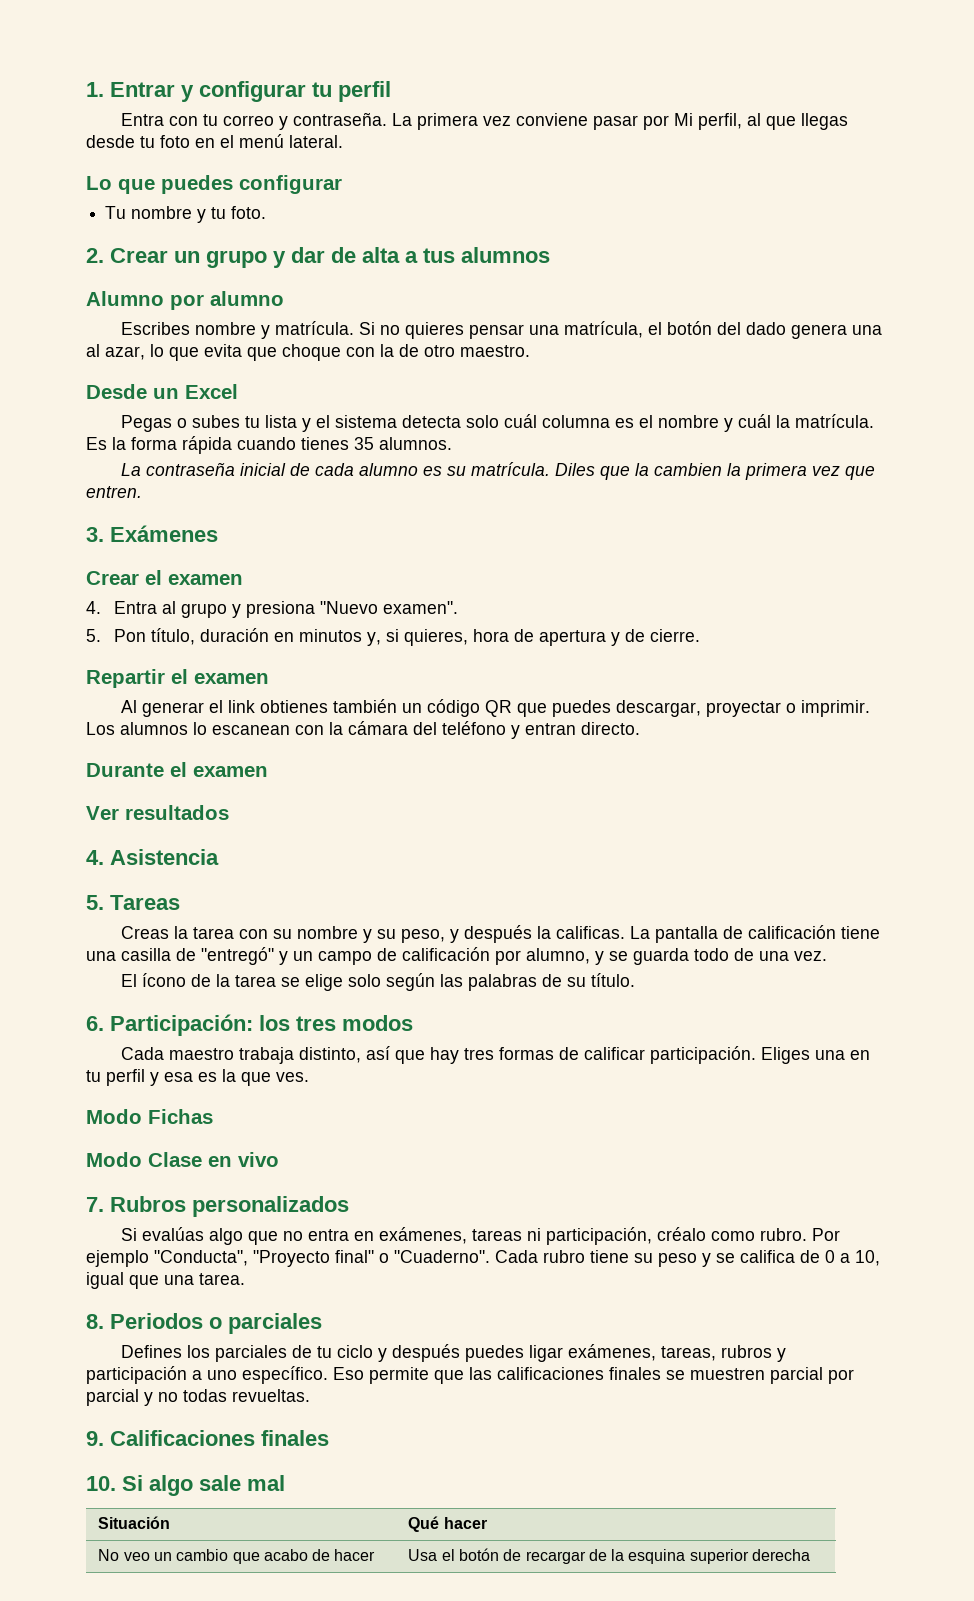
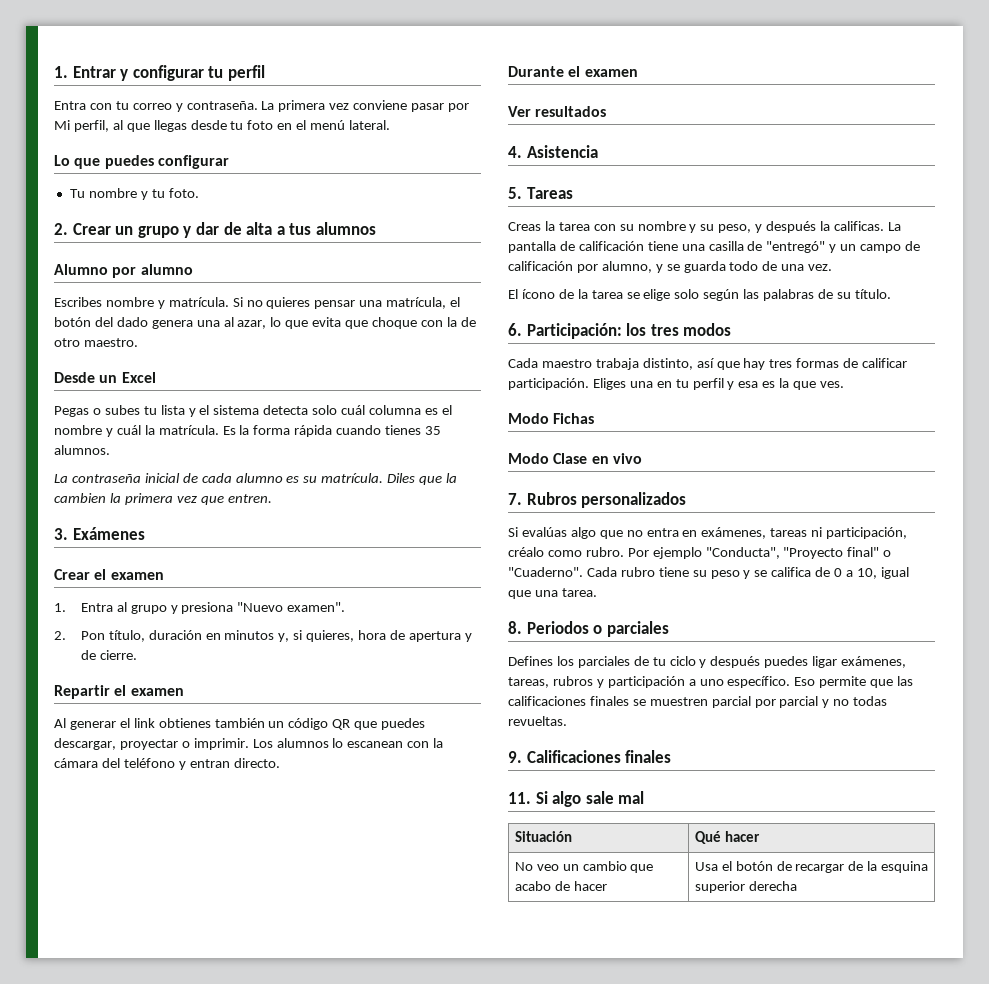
[86,601,101,614] 4. -> [54,603,66,612] 1.
[86,629,101,642] 5. -> [54,631,66,640] 2.
[86,1476,116,1491] 10. -> [508,792,531,804] 11.

